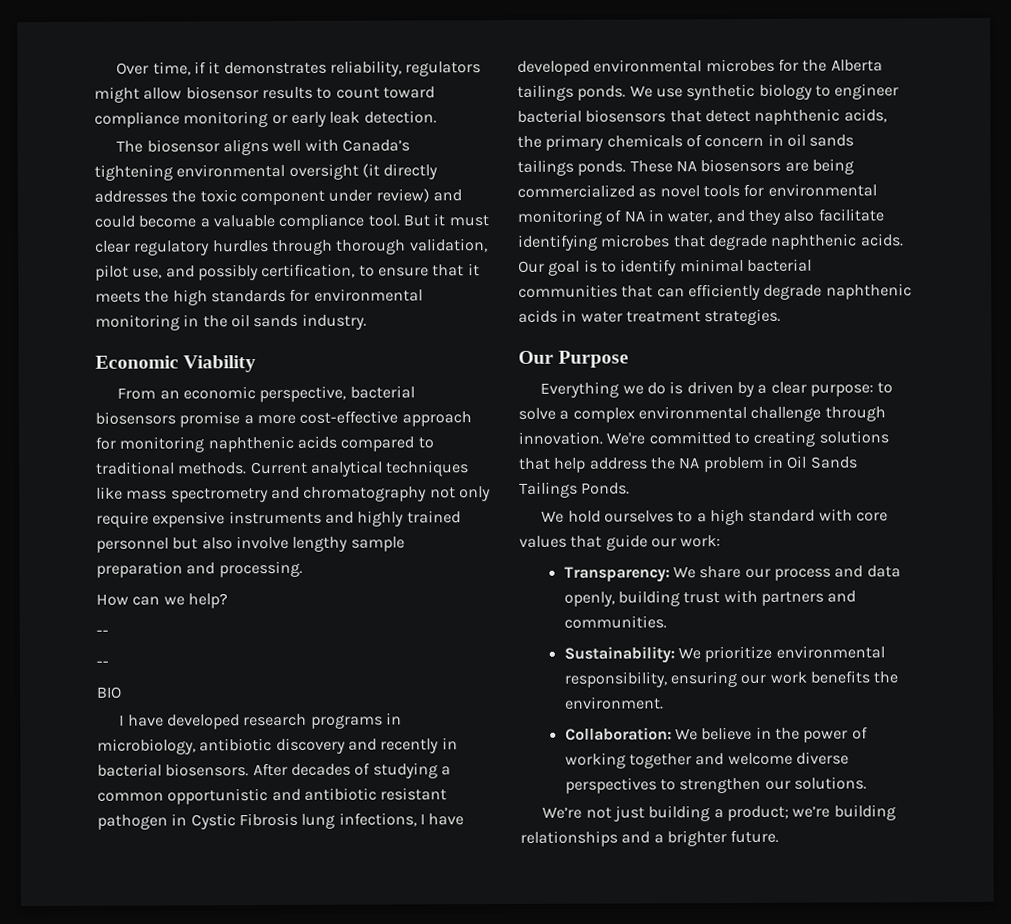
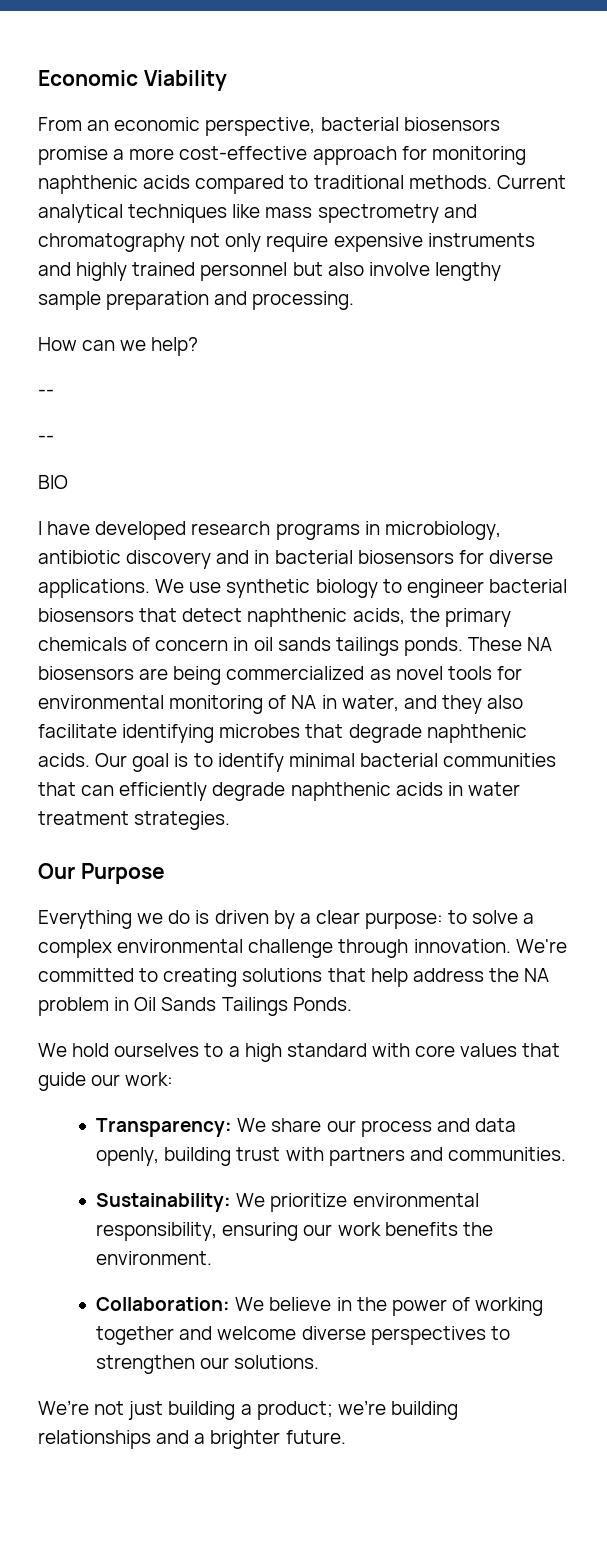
[116,60,482,77] [94,86,435,103] [94,110,437,128] [116,138,410,156] [94,163,439,181] [94,188,462,206] [94,213,489,230] [95,238,488,256] [95,263,480,281] [95,288,423,306] [95,313,367,331] Over time, if it demonstrates reliability, regulators might allow biosensor results to count toward compliance monitoring or early leak detection. // The biosensor aligns well with Canada’s tightening environmental oversight (it directly addresses the toxic component under review) and could become a valuable compliance tool. But it must clear regulatory hurdles through thorough validation, pilot use, and possibly certification, to ensure that it meets the high standards for environmental monitoring in the oil sands industry. // -> (38, 78) none
[380,738,440,754] recently -> (250, 557) none
[165,762,451,779] [97,787,448,805] [97,812,465,830] [517,58,883,76] [517,84,627,101] biosensors. After decades of studying a common opportunistic and antibiotic resistant pathogen in Cystic Fibrosis lung infections, I have developed environmental microbes for the Alberta tailings ponds. -> [357,550,553,564] [38,579,150,598] biosensors for diverse applications.

